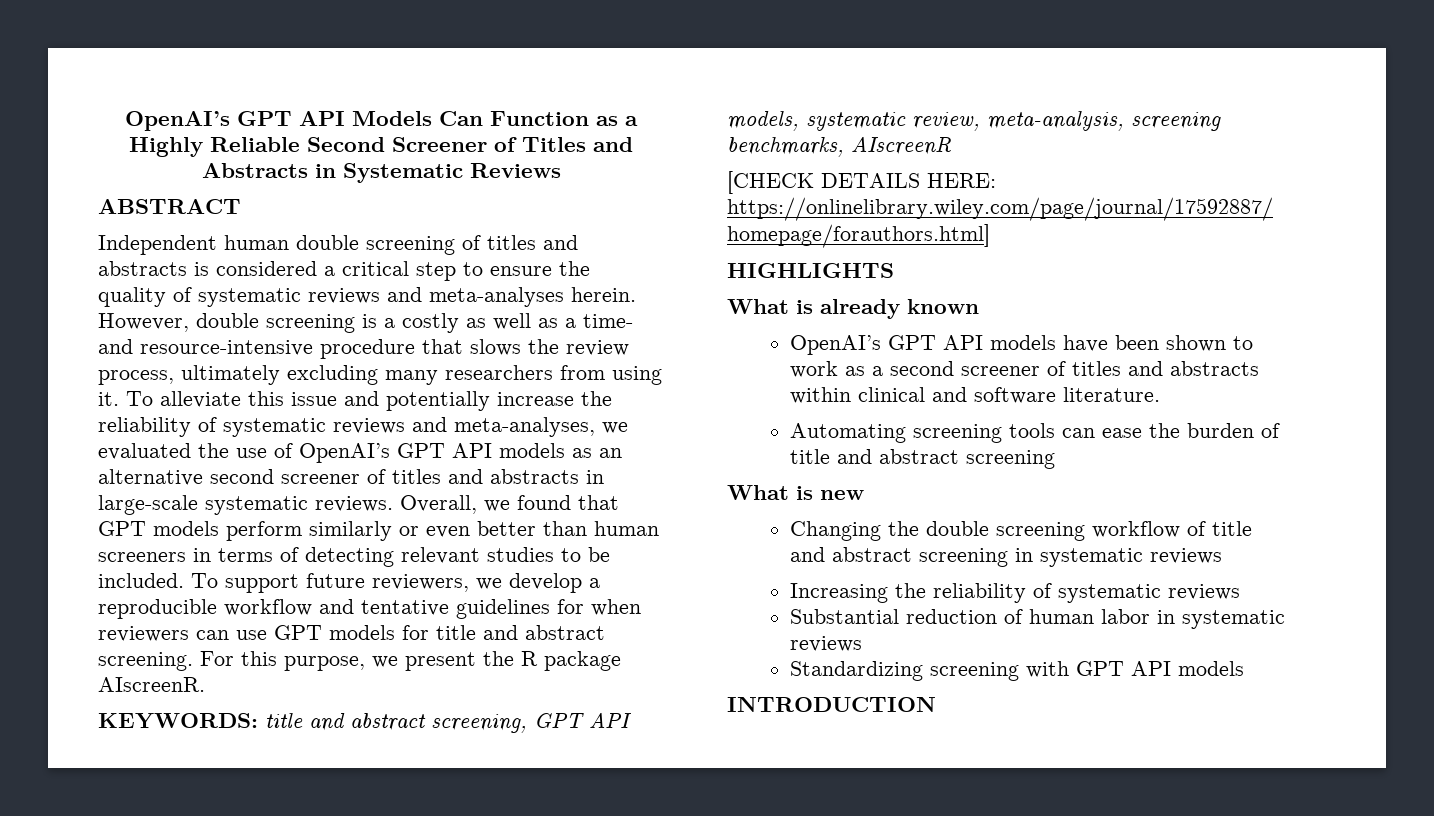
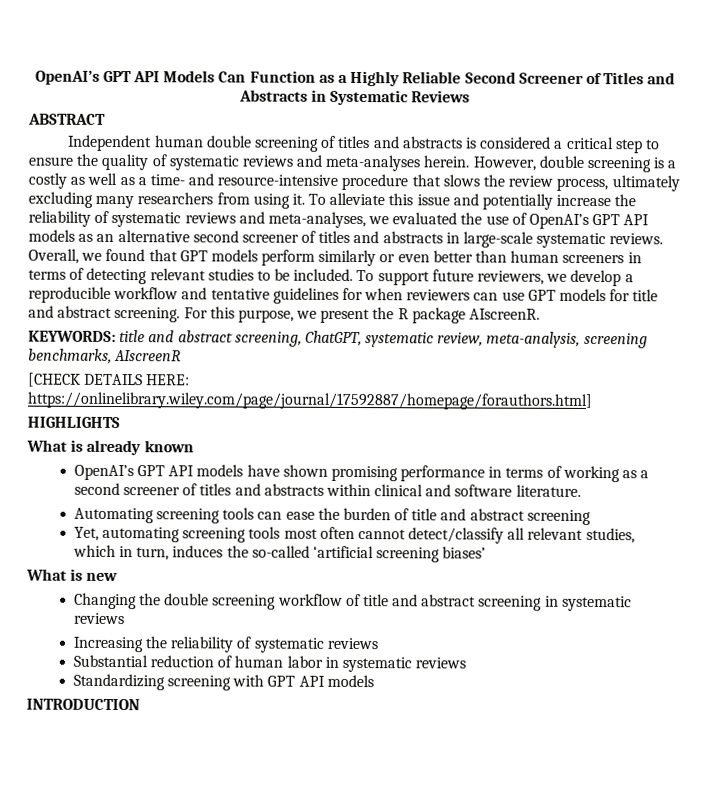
[534,712,632,728] [727,111,799,131] GPT API models, -> [304,330,362,347] ChatGPT,
[1115,335,1254,352] [790,361,839,378] been shown to work -> [282,464,620,483] shown promising performance in terms of working
(1056, 459) none -> [73,526,635,544] [72,544,487,563] // Yet, automating screening tools most often cannot detect/classify all relevant studies, which in turn, induces the so-called ‘artificial screening biases’

